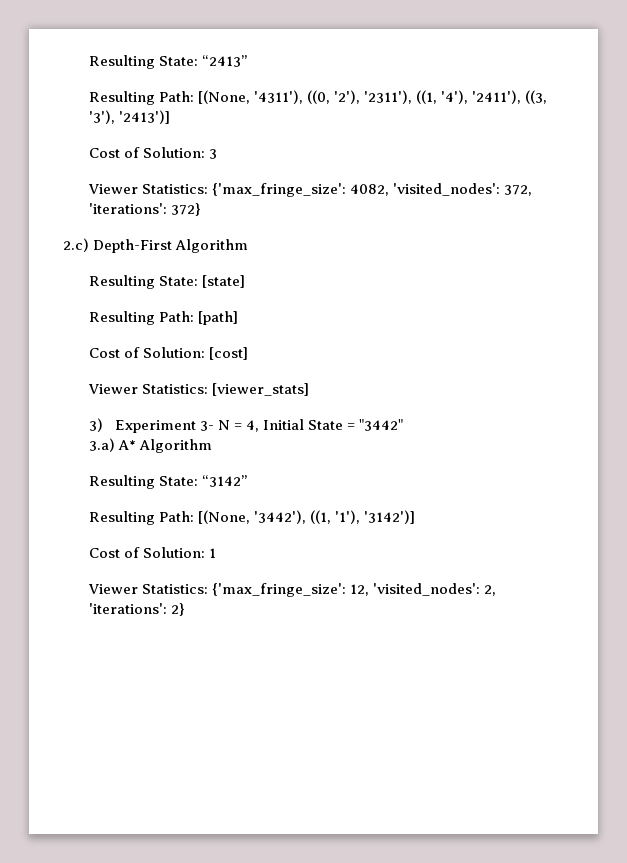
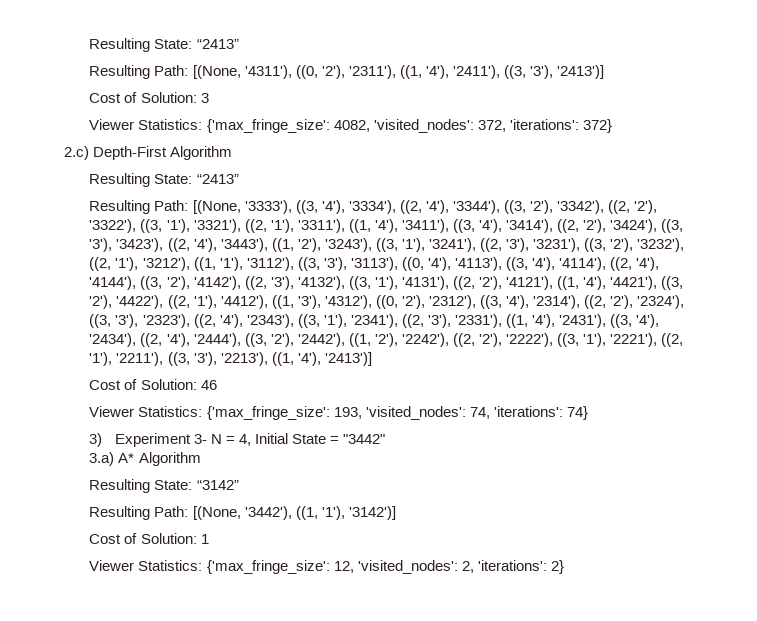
[202,275,246,288] [88,311,239,325] [88,347,249,360] [87,383,310,396] [state] // Resulting Path: [path] // Cost of Solution: [cost] // Viewer Statistics: [viewer_stats] -> [196,174,239,184] [89,200,658,214] [89,219,684,233] [89,238,685,252] [89,257,660,271] [89,276,684,290] [89,295,685,309] [89,314,660,328] [89,333,684,347] [89,352,372,366] [89,379,217,390] [89,406,588,420] “2413” // Resulting Path: [(None, '3333'), ((3, '4'), '3334'), ((2, '4'), '3344'), ((3, '2'), '3342'), ((2, '2'), '3322'), ((3, '1'), '3321'), ((2, '1'), '3311'), ((1, '4'), '3411'), ((3, '4'), '3414'), ((2, '2'), '3424'), ((3, '3'), '3423'), ((2, '4'), '3443'), ((1, '2'), '3243'), ((3, '1'), '3241'), ((2, '3'), '3231'), ((3, '2'), '3232'), ((2, '1'), '3212'), ((1, '1'), '3112'), ((3, '3'), '3113'), ((0, '4'), '4113'), ((3, '4'), '4114'), ((2, '4'), '4144'), ((3, '2'), '4142'), ((2, '3'), '4132'), ((3, '1'), '4131'), ((2, '2'), '4121'), ((1, '4'), '4421'), ((3, '2'), '4422'), ((2, '1'), '4412'), ((1, '3'), '4312'), ((0, '2'), '2312'), ((3, '4'), '2314'), ((2, '2'), '2324'), ((3, '3'), '2323'), ((2, '4'), '2343'), ((3, '1'), '2341'), ((2, '3'), '2331'), ((1, '4'), '2431'), ((3, '4'), '2434'), ((2, '4'), '2444'), ((3, '2'), '2442'), ((1, '2'), '2242'), ((2, '2'), '2222'), ((3, '1'), '2221'), ((2, '1'), '2211'), ((3, '3'), '2213'), ((1, '4'), '2413')] // Cost of Solution: 46 // Viewer Statistics: {'max_fringe_size': 193, 'visited_nodes': 74, 'iterations': 74}

